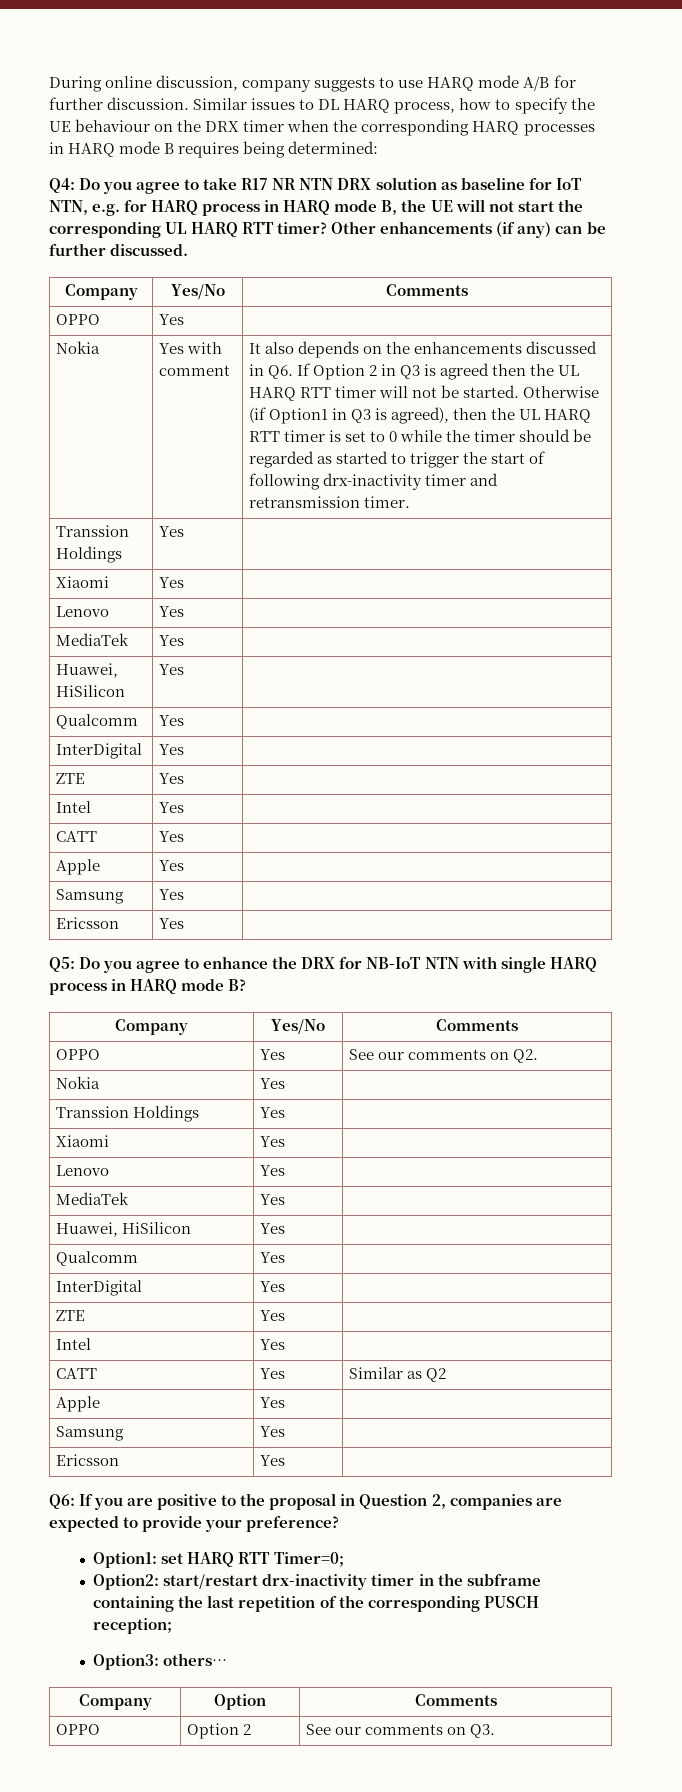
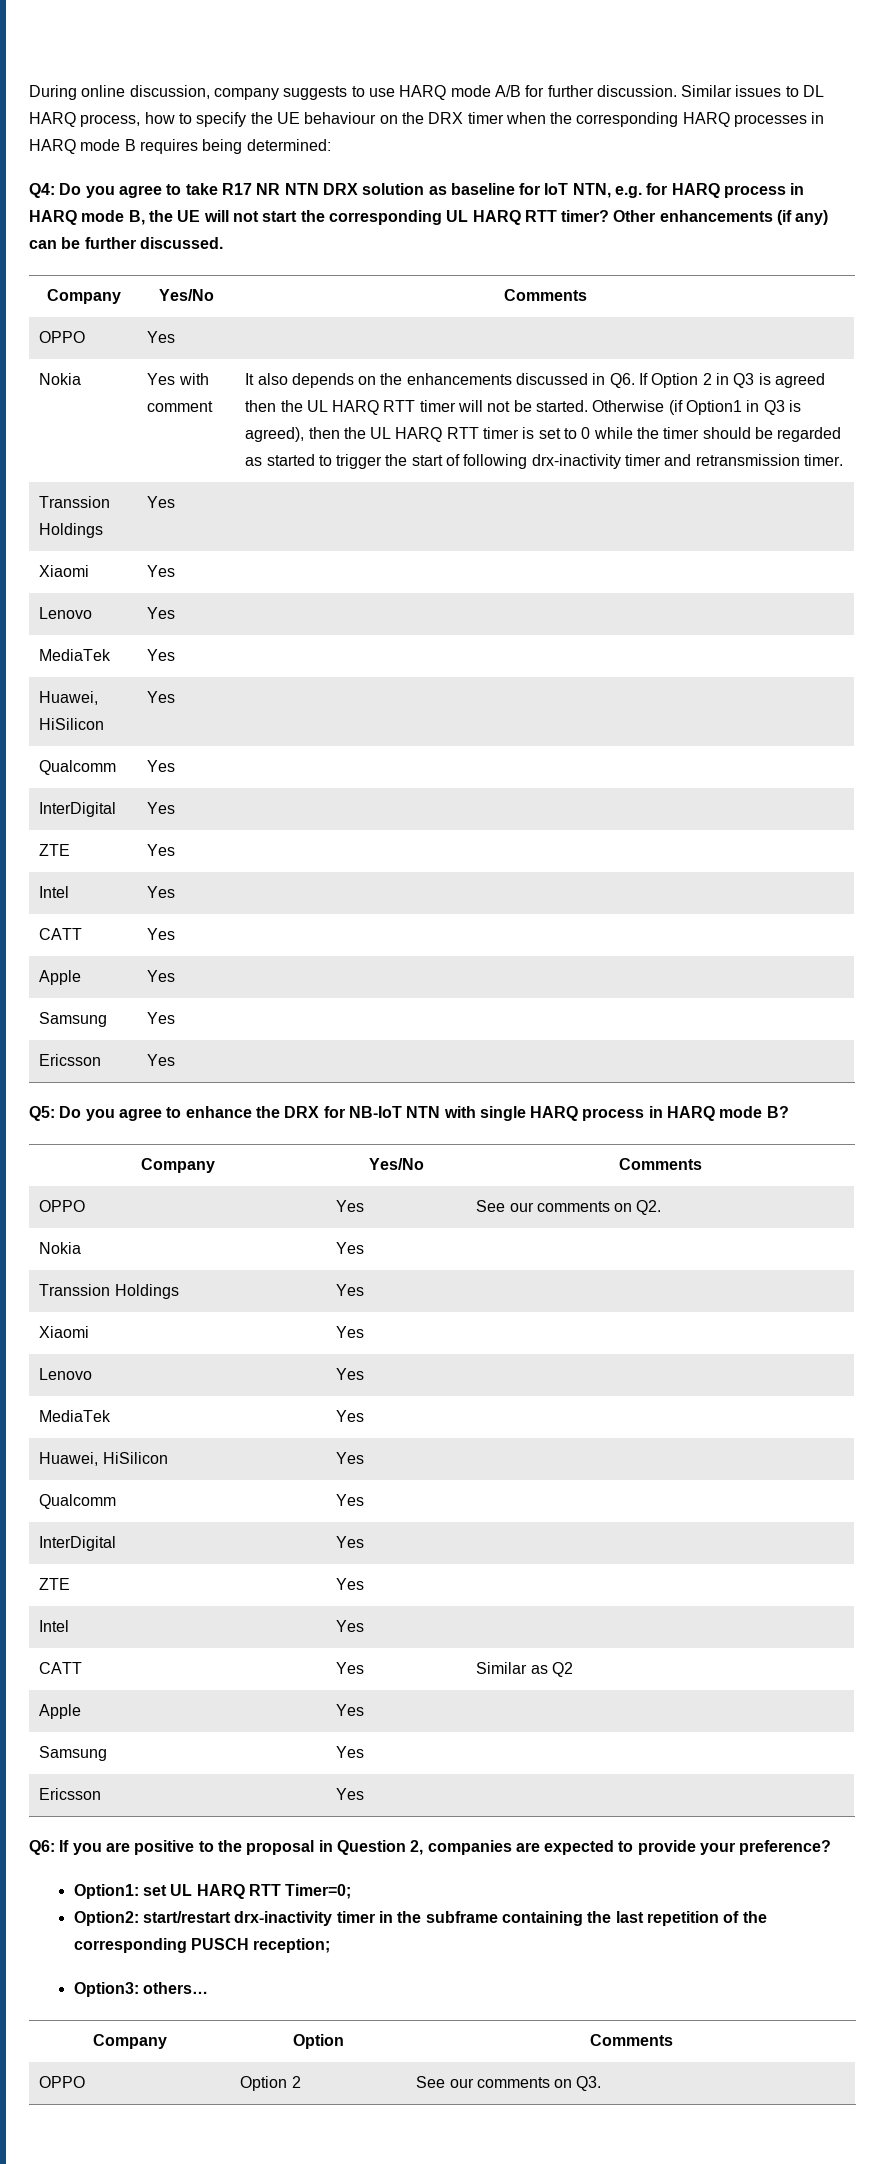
(184, 1558) none -> [170,1884,193,1896] UL

